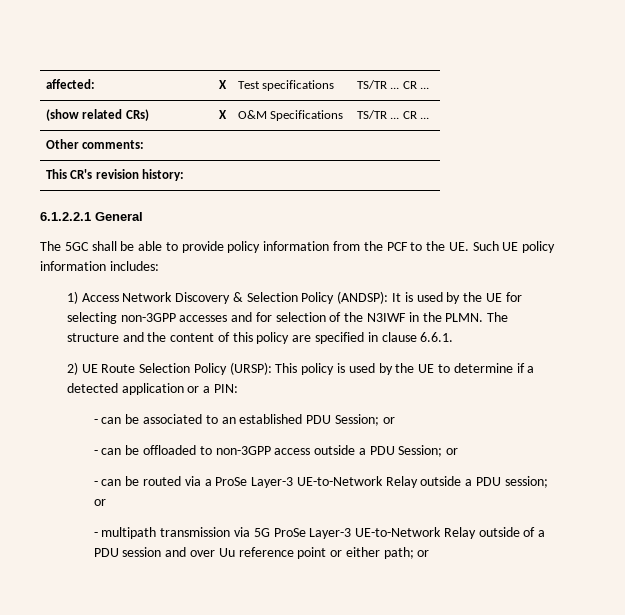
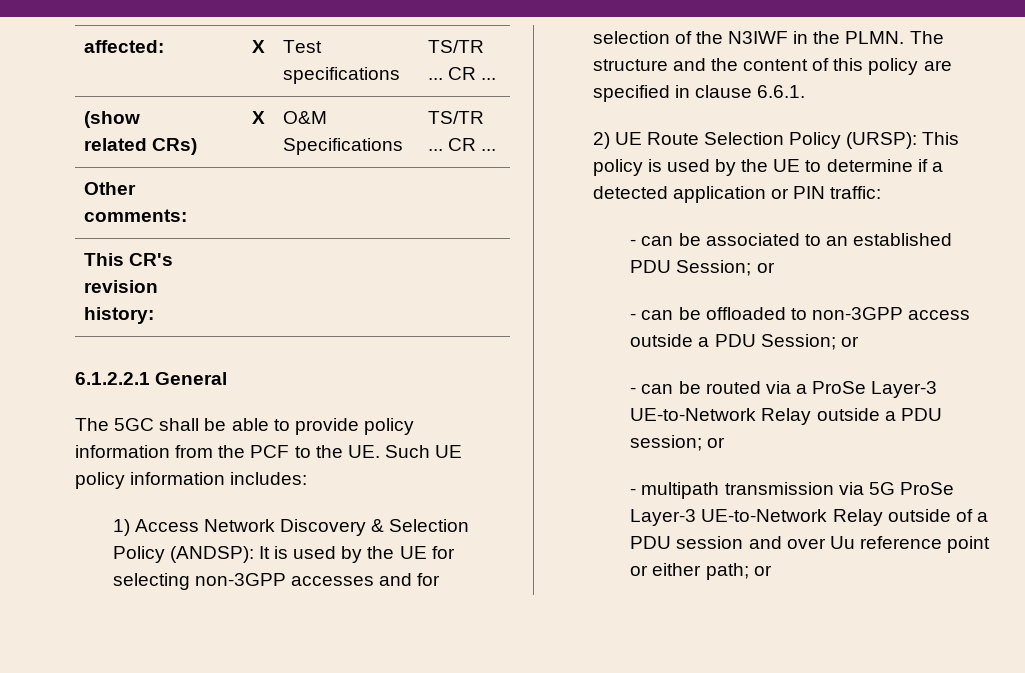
[203,384,238,393] a PIN: -> [793,186,882,199] PIN traffic:

